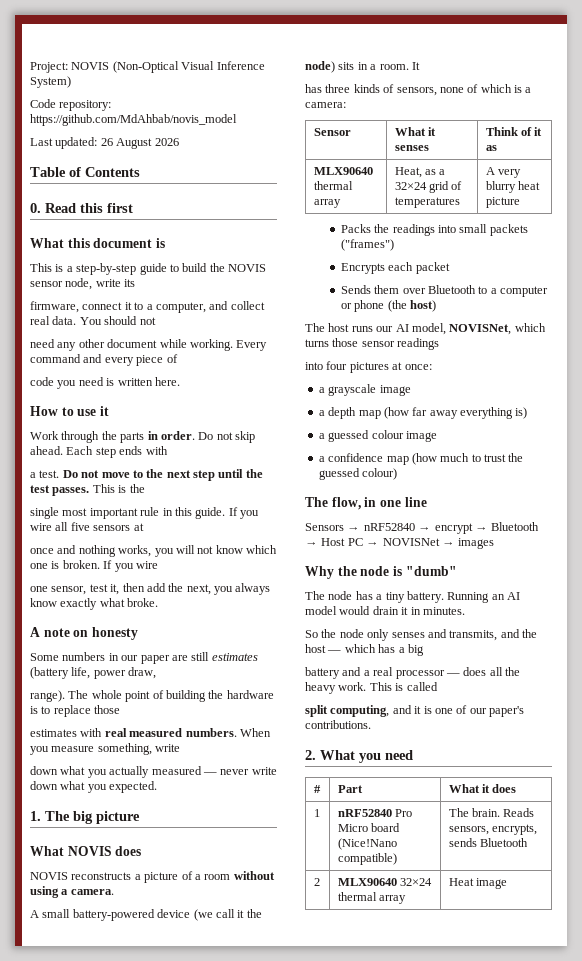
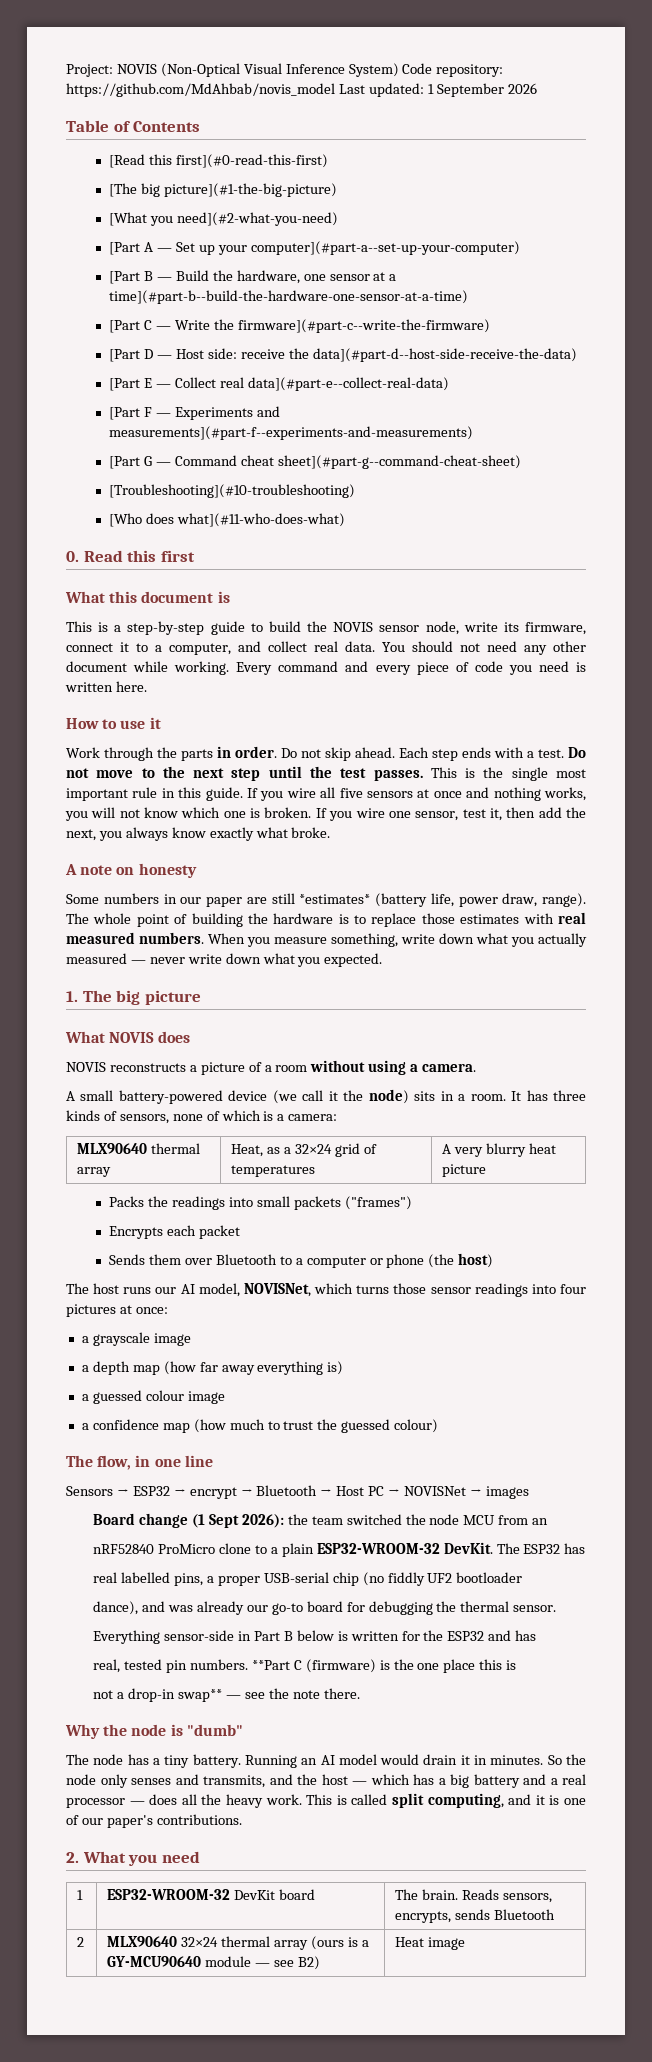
(71, 82) // -> (399, 70) none
(237, 120) // -> (335, 90) none
[100,138,153,149] 26 August -> [427,83,504,97] 1 September
(140, 172) none -> [109,154,328,168] [109,183,337,197] [109,212,338,226] [109,241,520,255] [109,270,397,284] [109,290,469,304] [109,319,490,333] [109,348,577,362] [109,377,449,391] [109,406,280,420] [109,426,474,440] [109,455,521,469] [109,484,356,498] [109,513,345,527] // [Read this first](#0-read-this-first) // [The big picture](#1-the-big-picture) // [What you need](#2-what-you-need) // [Part A — Set up your computer](#part-a--set-up-your-computer) // [Part B — Build the hardware, one sensor at a time](#part-b--build-the-hardware-one-sensor-at-a-time) // [Part C — Write the firmware](#part-c--write-the-firmware) // [Part D — Host side: receive the data](#part-d--host-side-receive-the-data) // [Part E — Collect real data](#part-e--collect-real-data) // [Part F — Experiments and measurements](#part-f--experiments-and-measurements) // [Part G — Command cheat sheet](#part-g--command-cheat-sheet) // [Troubleshooting](#10-troubleshooting) // [Who does what](#11-who-does-what)
(136, 283) // -> (519, 627) none
(156, 321) // -> (480, 647) none
(178, 358) // -> (469, 667) none
(168, 450) // -> (524, 752) none
(145, 488) // -> (504, 772) none
(144, 527) // -> (430, 793) none
(158, 565) // -> (385, 813) none
[211,653,258,661] estimates -> [299,894,371,904] *estimates*
(157, 673) // -> (538, 900) none
(121, 709) // -> (455, 918) none
(181, 748) // -> (435, 939) none
(420, 66) // -> (522, 1096) none
[313,128,351,136] [394,127,437,136] [394,145,429,151] [485,127,543,136] [485,145,497,151] // Sensor | What it senses | Think of it as -> (338, 1117) none
(440, 344) // -> (528, 1290) none
[363,523,415,531] nRF52840 -> [132,1486,170,1496] ESP32
(495, 543) none -> [93,1513,549,1528] [93,1542,586,1557] [93,1572,523,1586] [93,1601,557,1615] [93,1630,537,1644] [93,1659,517,1673] [93,1688,360,1702] // Board change (1 Sept 2026): the team switched the node MCU from an // nRF52840 ProMicro clone to a plain ESP32-WROOM-32 DevKit. The ESP32 has // real labelled pins, a proper USB-serial chip (no fiddly UF2 bootloader // dance), and was already our go-to board for debugging the thermal sensor. // Everything sensor-side in Part B below is written for the ESP32 and has // real, tested pin numbers. **Part C (firmware) is the one place this is // not a drop-in swap** — see the note there.
(465, 611) // -> (544, 1760) none
(424, 650) // -> (469, 1781) none
(438, 686) // -> (388, 1799) none
[313,785,321,793] [337,785,363,793] [448,784,517,793] [313,809,320,817] [337,809,413,817] [337,823,401,832] [337,838,397,850] [337,853,397,865] # | Part | What it does // 1 | nRF52840 Pro Micro board (Nice!Nano compatible) -> [77,1890,84,1900] [107,1889,316,1900] 1 | ESP32-WROOM-32 DevKit board
(407, 899) none -> [311,1936,369,1950] [107,1956,321,1970] (ours is a GY-MCU90640 module — see B2)

